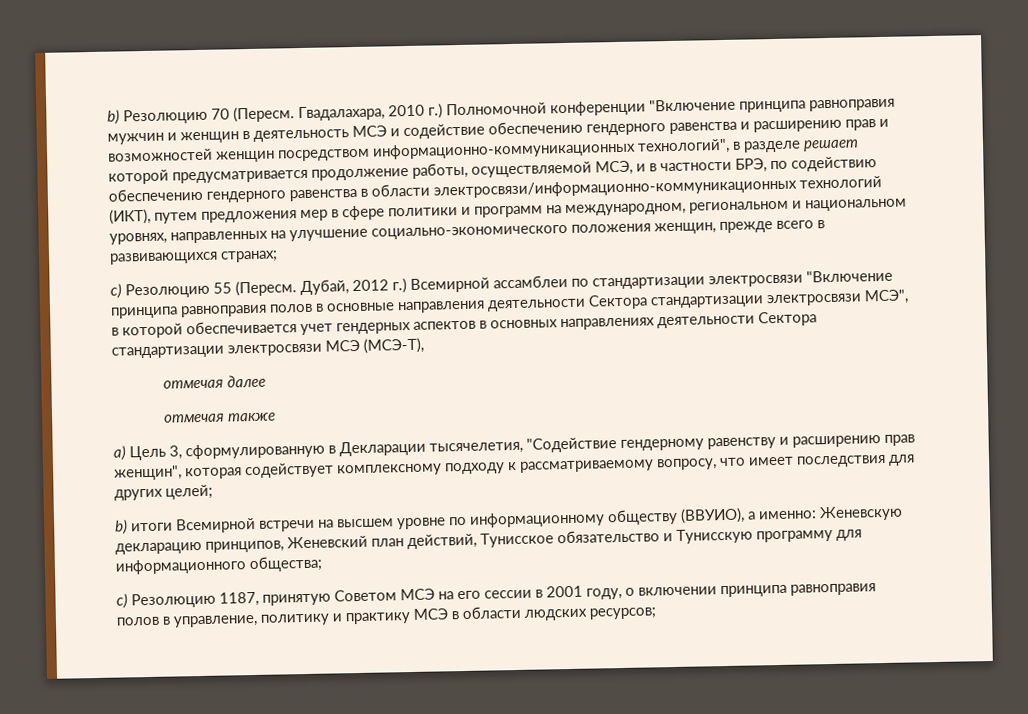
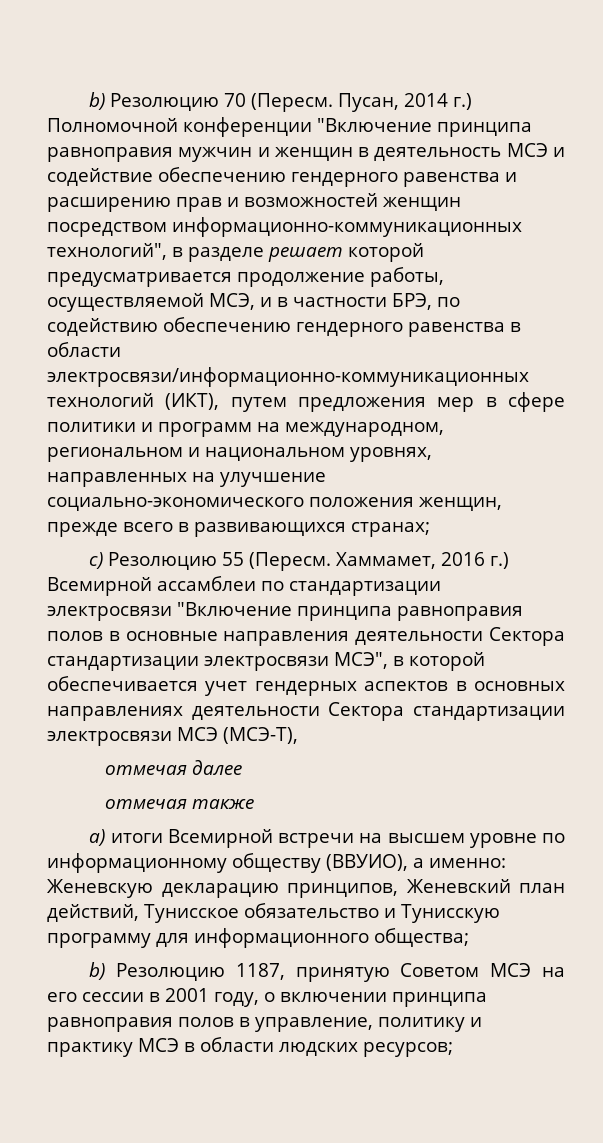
[298,104,425,122] Гвадалахара, 2010 -> [338,93,449,112] Пусан, 2014
[300,279,389,296] Дубай, 2012 -> [336,552,486,569] Хаммамет, 2016
[129,434,915,461] [114,454,915,481] [114,484,213,501] [115,519,128,535] Цель 3, сформулированную в Декларации тысячелетия, "Содействие гендерному равенству и расширению прав женщин", которая содействует комплексному подходу к рассматриваемому вопросу, что имеет последствия для других целей; // b) -> (106, 837) none
[116,593,128,609] c) -> [89,962,106,980] b)

